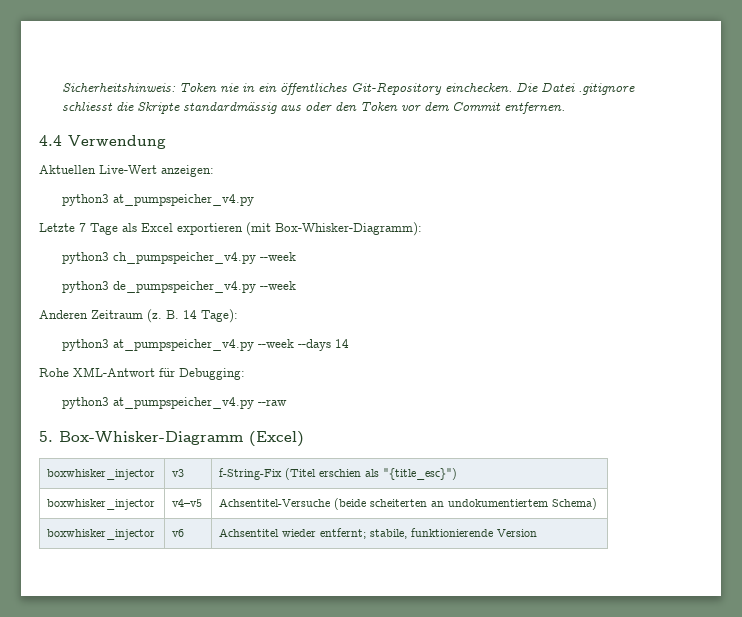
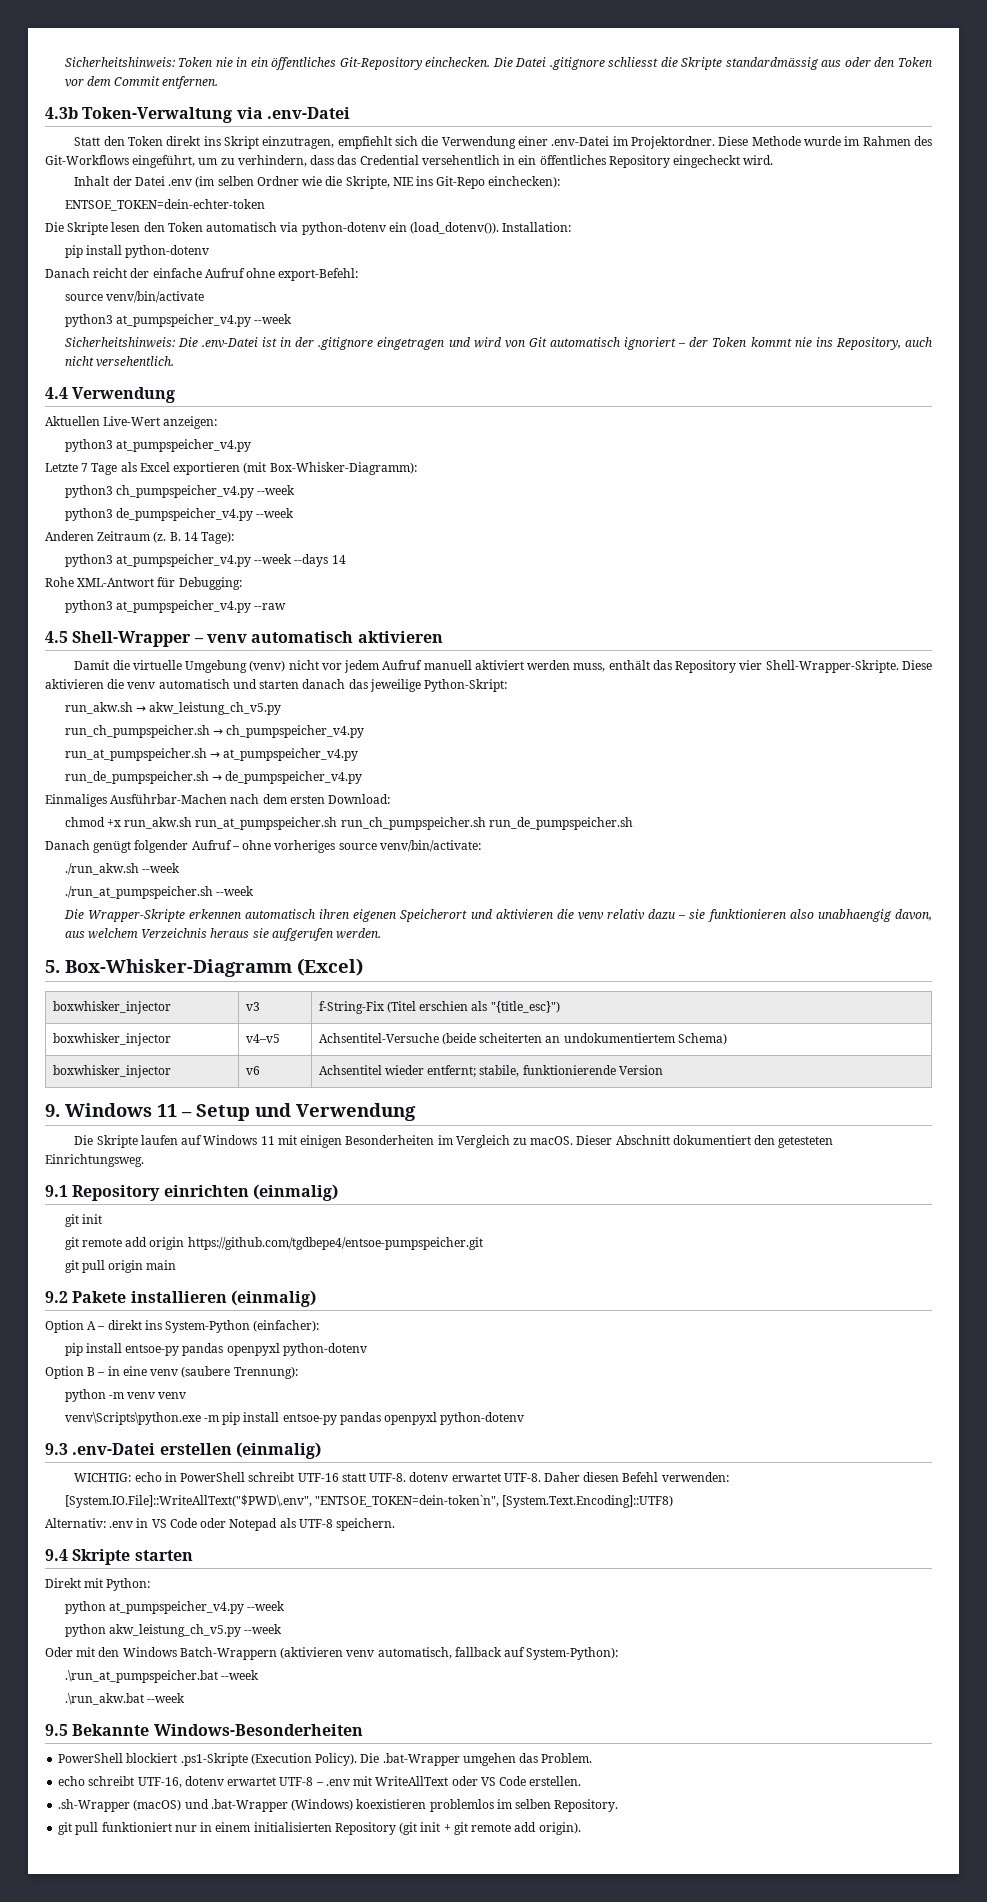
(566, 108) none -> [45,107,350,123] [74,136,932,149] [45,155,774,168] [74,176,561,189] [64,199,265,211] [45,222,572,235] [64,245,210,258] [45,268,359,281] [64,291,204,303] [64,314,293,327] [64,337,932,350] [64,356,174,367] // 4.3b Token-Verwaltung via .env-Datei // Statt den Token direkt ins Skript einzutragen, empfiehlt sich die Verwendung einer .env-Datei im Projektordner. Diese Methode wurde im Rahmen des Git-Workflows eingeführt, um zu verhindern, dass das Credential versehentlich in ein öffentliches Repository eingecheckt wird. // Inhalt der Datei .env (im selben Ordner wie die Skripte, NIE ins Git-Repo einchecken): // ENTSOE_TOKEN=dein-echter-token // Die Skripte lesen den Token automatisch via python-dotenv ein (load_dotenv()). Installation: // pip install python-dotenv // Danach reicht der einfache Aufruf ohne export-Befehl: // source venv/bin/activate // python3 at_pumpspeicher_v4.py --week // Sicherheitshinweis: Die .env-Datei ist in der .gitignore eingetragen und wird von Git automatisch ignoriert – der Token kommt nie ins Repository, auch nicht versehentlich.
(288, 402) none -> [45,631,443,647] [74,660,932,673] [45,679,508,692] [64,702,282,715] [64,725,365,738] [64,748,359,761] [64,771,363,784] [45,794,391,807] [64,817,633,830] [45,840,481,853] [64,863,180,875] [64,886,254,899] [63,909,933,922] [64,928,382,941] // 4.5 Shell-Wrapper – venv automatisch aktivieren // Damit die virtuelle Umgebung (venv) nicht vor jedem Aufruf manuell aktiviert werden muss, enthält das Repository vier Shell-Wrapper-Skripte. Diese aktivieren die venv automatisch und starten danach das jeweilige Python-Skript: // run_akw.sh → akw_leistung_ch_v5.py // run_ch_pumpspeicher.sh → ch_pumpspeicher_v4.py // run_at_pumpspeicher.sh → at_pumpspeicher_v4.py // run_de_pumpspeicher.sh → de_pumpspeicher_v4.py // Einmaliges Ausführbar-Machen nach dem ersten Download: // chmod +x run_akw.sh run_at_pumpspeicher.sh run_ch_pumpspeicher.sh run_de_pumpspeicher.sh // Danach genügt folgender Aufruf – ohne vorheriges source venv/bin/activate: // ./run_akw.sh --week // ./run_at_pumpspeicher.sh --week // Die Wrapper-Skripte erkennen automatisch ihren eigenen Speicherort und aktivieren die venv relativ dazu – sie funktionieren also unabhaengig davon, aus welchem Verzeichnis heraus sie aufgerufen werden.
(538, 533) none -> [45,1103,416,1121] [74,1135,834,1148] [45,1154,144,1167] [45,1184,338,1201] [64,1214,102,1227] [64,1237,483,1250] [64,1260,177,1273] [45,1290,316,1307] [45,1320,320,1333] [64,1343,367,1356] [45,1366,298,1379] [64,1389,187,1402] [64,1412,525,1425] [45,1442,321,1459] [74,1472,729,1482] [64,1495,674,1508] [45,1518,396,1531] [45,1549,193,1565] [45,1578,151,1591] [64,1601,286,1614] [64,1624,283,1637] [45,1647,619,1660] [64,1670,259,1683] [64,1693,185,1705] [45,1724,363,1736] [58,1753,593,1766] [58,1776,582,1788] [58,1799,619,1812] [58,1822,581,1835] // 9. Windows 11 – Setup und Verwendung // Die Skripte laufen auf Windows 11 mit einigen Besonderheiten im Vergleich zu macOS. Dieser Abschnitt dokumentiert den getesteten Einrichtungsweg. // 9.1 Repository einrichten (einmalig) // git init // git remote add origin https://github.com/tgdbepe4/entsoe-pumpspeicher.git // git pull origin main // 9.2 Pakete installieren (einmalig) // Option A – direkt ins System-Python (einfacher): // pip install entsoe-py pandas openpyxl python-dotenv // Option B – in eine venv (saubere Trennung): // python -m venv venv // venv\Scripts\python.exe -m pip install entsoe-py pandas openpyxl python-dotenv // 9.3 .env-Datei erstellen (einmalig) // WICHTIG: echo in PowerShell schreibt UTF-16 statt UTF-8. dotenv erwartet UTF-8. Daher diesen Befehl verwenden: // [System.IO.File]::WriteAllText("$PWD\.env", "ENTSOE_TOKEN=dein-token`n", [System.Text.Encoding]::UTF8) // Alternativ: .env in VS Code oder Notepad als UTF-8 speichern. // 9.4 Skripte starten // Direkt mit Python: // python at_pumpspeicher_v4.py --week // python akw_leistung_ch_v5.py --week // Oder mit den Windows Batch-Wrappern (aktivieren venv automatisch, fallback auf System-Python): // .\run_at_pumpspeicher.bat --week // .\run_akw.bat --week // 9.5 Bekannte Windows-Besonderheiten // PowerShell blockiert .ps1-Skripte (Execution Policy). Die .bat-Wrapper umgehen das Problem. // echo schreibt UTF-16, dotenv erwartet UTF-8 – .env mit WriteAllText oder VS Code erstellen. // .sh-Wrapper (macOS) und .bat-Wrapper (Windows) koexistieren problemlos im selben Repository. // git pull funktioniert nur in einem initialisierten Repository (git init + git remote add origin).

